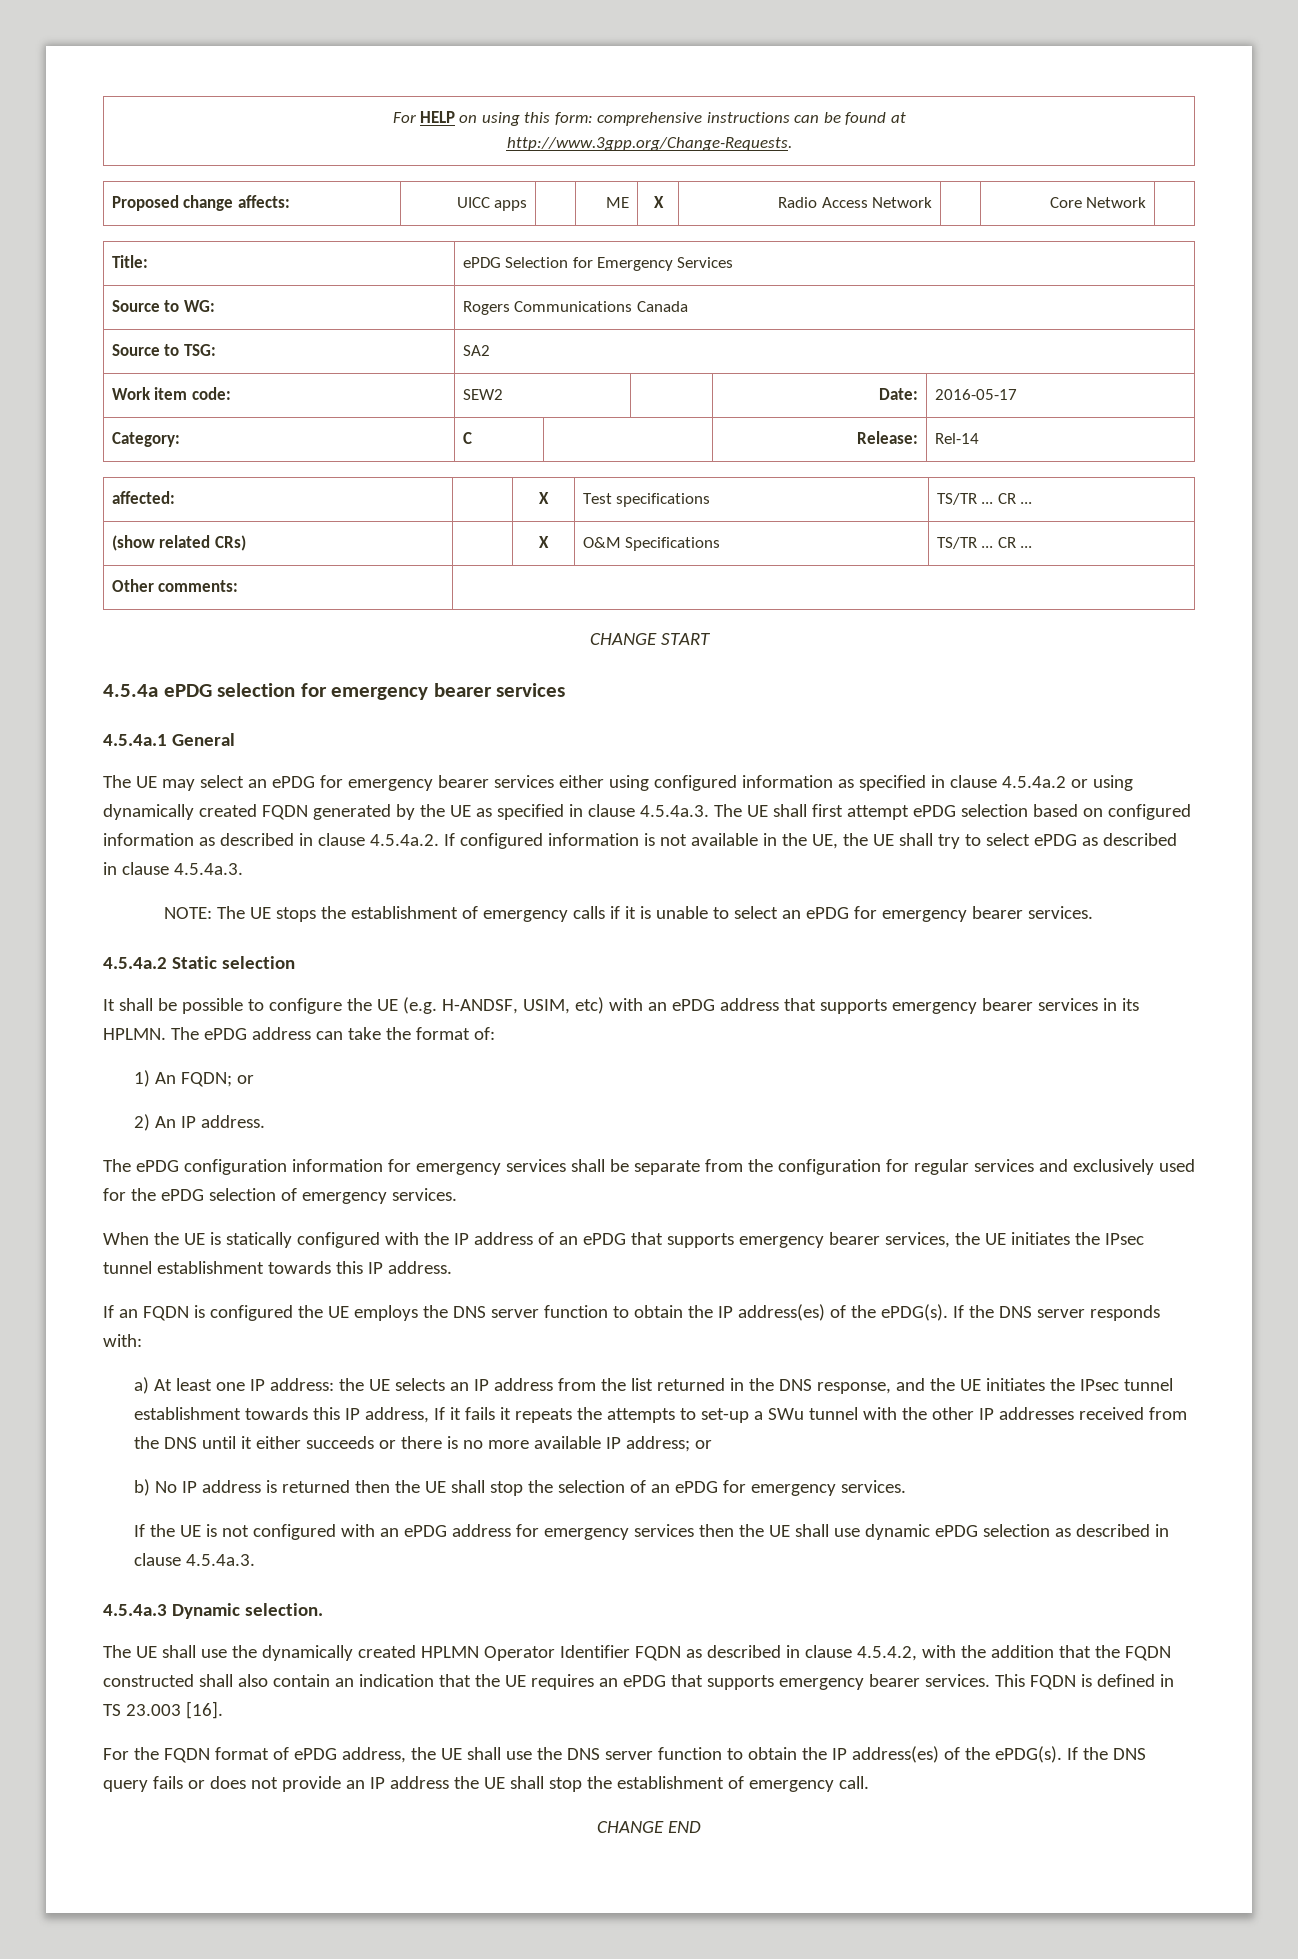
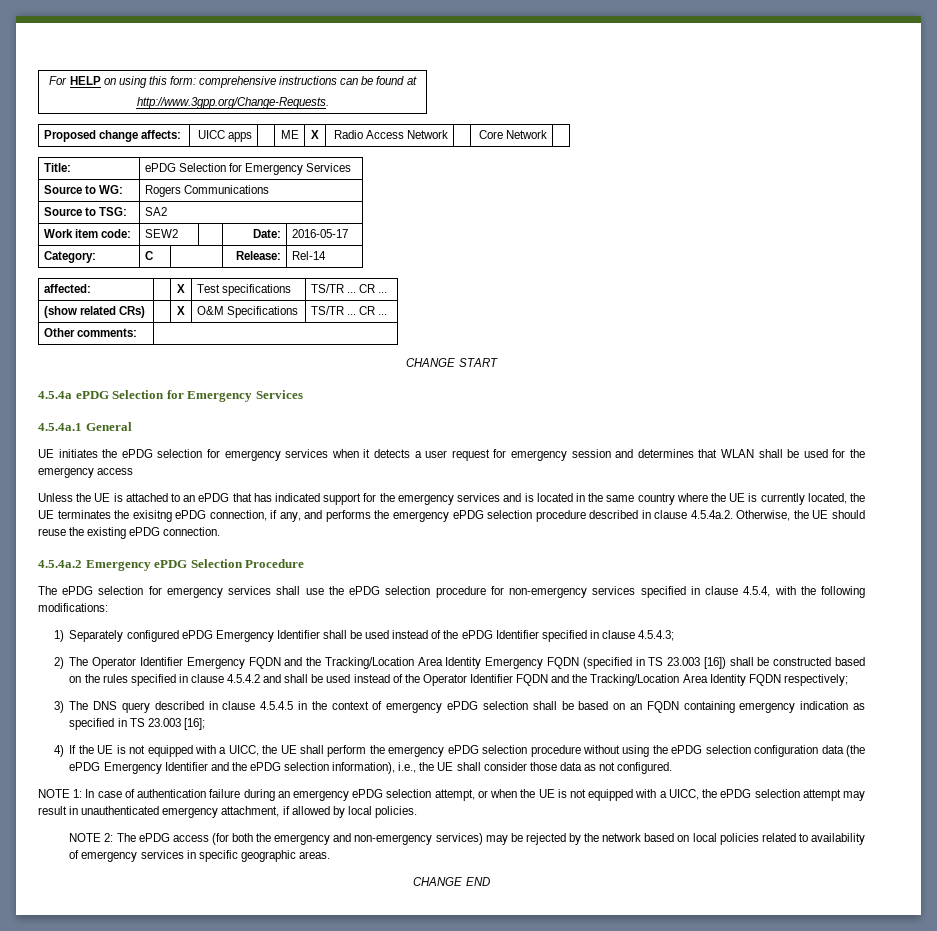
[636,301,688,312] Canada -> (269, 189) none
[217,683,566,700] [103,733,235,746] [103,775,1133,791] [103,804,1191,820] [103,833,1177,849] [103,862,243,875] [164,906,1094,922] [103,956,295,969] [103,997,1139,1014] [103,1027,495,1040] [133,1070,254,1087] [133,1114,265,1131] [103,1159,383,1175] selection for emergency bearer services // 4.5.4a.1 General // The UE may select an ePDG for emergency bearer services either using configured information as specified in clause 4.5.4a.2 or using dynamically created FQDN generated by the UE as specified in clause 4.5.4a.3. The UE shall first attempt ePDG selection based on configured information as described in clause 4.5.4a.2. If configured information is not available in the UE, the UE shall try to select ePDG as described in clause 4.5.4a.3. // NOTE: The UE stops the establishment of emergency calls if it is unable to select an ePDG for emergency bearer services. // 4.5.4a.2 Static selection // It shall be possible to configure the UE (e.g. H-ANDSF, USIM, etc) with an ePDG address that supports emergency bearer services in its HPLMN. The ePDG address can take the format of: // 1) An FQDN; or // 2) An IP address. // The ePDG configuration information -> [112,390,303,402] [38,422,132,431] [38,449,866,461] [38,467,134,478] [38,493,866,505] [38,510,865,522] [38,527,221,539] [38,559,305,571] [38,586,144,595] Selection for Emergency Services // 4.5.4a.1 General // UE initiates the ePDG selection for emergency services when it detects a user request for emergency session and determines that WLAN shall be used for the emergency access // Unless the UE is attached to an ePDG that has indicated support for the emergency services and is located in the same country where the UE is currently located, the UE terminates the exisitng ePDG connection, if any, and performs the emergency ePDG selection procedure described in clause 4.5.4a.2. Otherwise, the UE should reuse the existing ePDG connection. // 4.5.4a.2 Emergency ePDG Selection Procedure // The ePDG selection
[609,1159,1195,1175] [103,1188,457,1204] [103,1232,1144,1248] [103,1261,452,1274] [103,1304,1160,1321] [103,1334,142,1347] [133,1377,1173,1394] [133,1407,1187,1423] [133,1436,712,1452] [133,1479,906,1496] be separate from the configuration for regular services and exclusively used for the ePDG selection of emergency services. // When the UE is statically configured with the IP address of an ePDG that supports emergency bearer services, the UE initiates the IPsec tunnel establishment towards this IP address. // If an FQDN is configured the UE employs the DNS server function to obtain the IP address(es) of the ePDG(s). If the DNS server responds with: // a) At least one IP address: the UE selects an IP address from the list returned in the DNS response, and the UE initiates the IPsec tunnel establishment towards this IP address, If it fails it repeats the attempts to set-up a SWu tunnel with the other IP addresses received from the DNS until it either succeeds or there is no more available IP address; or // b) No IP address is returned then the UE shall stop the selection of an ePDG for emergency services. // -> [305,586,865,598] [38,603,108,612] [53,630,675,642] [53,657,866,669] [69,674,848,686] [53,701,865,713] [69,718,205,730] [53,745,64,757] use the ePDG selection procedure for non-emergency services specified in clause 4.5.4, with the following modifications: // 1) Separately configured ePDG Emergency Identifier shall be used instead of the ePDG Identifier specified in clause 4.5.4.3; // 2) The Operator Identifier Emergency FQDN and the Tracking/Location Area Identity Emergency FQDN (specified in TS 23.003 [16]) shall be constructed based on the rules specified in clause 4.5.4.2 and shall be used instead of the Operator Identifier FQDN and the Tracking/Location Area Identity FQDN respectively; // 3) The DNS query described in clause 4.5.4.5 in the context of emergency ePDG selection shall be based on an FQDN containing emergency indication as specified in TS 23.003 [16]; // 4)
[252,1524,1169,1540] [133,1553,255,1566] [103,1603,323,1619] [103,1645,1171,1661] [103,1674,1174,1690] [103,1701,223,1719] [103,1746,1146,1763] [103,1776,869,1792] configured with an ePDG address for emergency services then the UE shall use dynamic ePDG selection as described in clause 4.5.4a.3. // 4.5.4a.3 Dynamic selection. // The UE shall use the dynamically created HPLMN Operator Identifier FQDN as described in clause 4.5.4.2, with the addition that the FQDN constructed shall also contain an indication that the UE requires an ePDG that supports emergency bearer services. This FQDN is defined in TS 23.003 [16]. // For the FQDN format of ePDG address, the UE shall use the DNS server function to obtain the IP address(es) of the ePDG(s). If the DNS query fails or does not provide an IP address the UE shall stop the establishment of emergency call. -> [147,745,865,757] [69,762,673,774] [38,789,865,801] [38,806,417,818] [69,833,865,845] [69,850,330,862] equipped with a UICC, the UE shall perform the emergency ePDG selection procedure without using the ePDG selection configuration data (the ePDG Emergency Identifier and the ePDG selection information), i.e., the UE shall consider those data as not configured. // NOTE 1: In case of authentication failure during an emergency ePDG selection attempt, or when the UE is not equipped with a UICC, the ePDG selection attempt may result in unauthenticated emergency attachment, if allowed by local policies. // NOTE 2: The ePDG access (for both the emergency and non-emergency services) may be rejected by the network based on local policies related to availability of emergency services in specific geographic areas.

